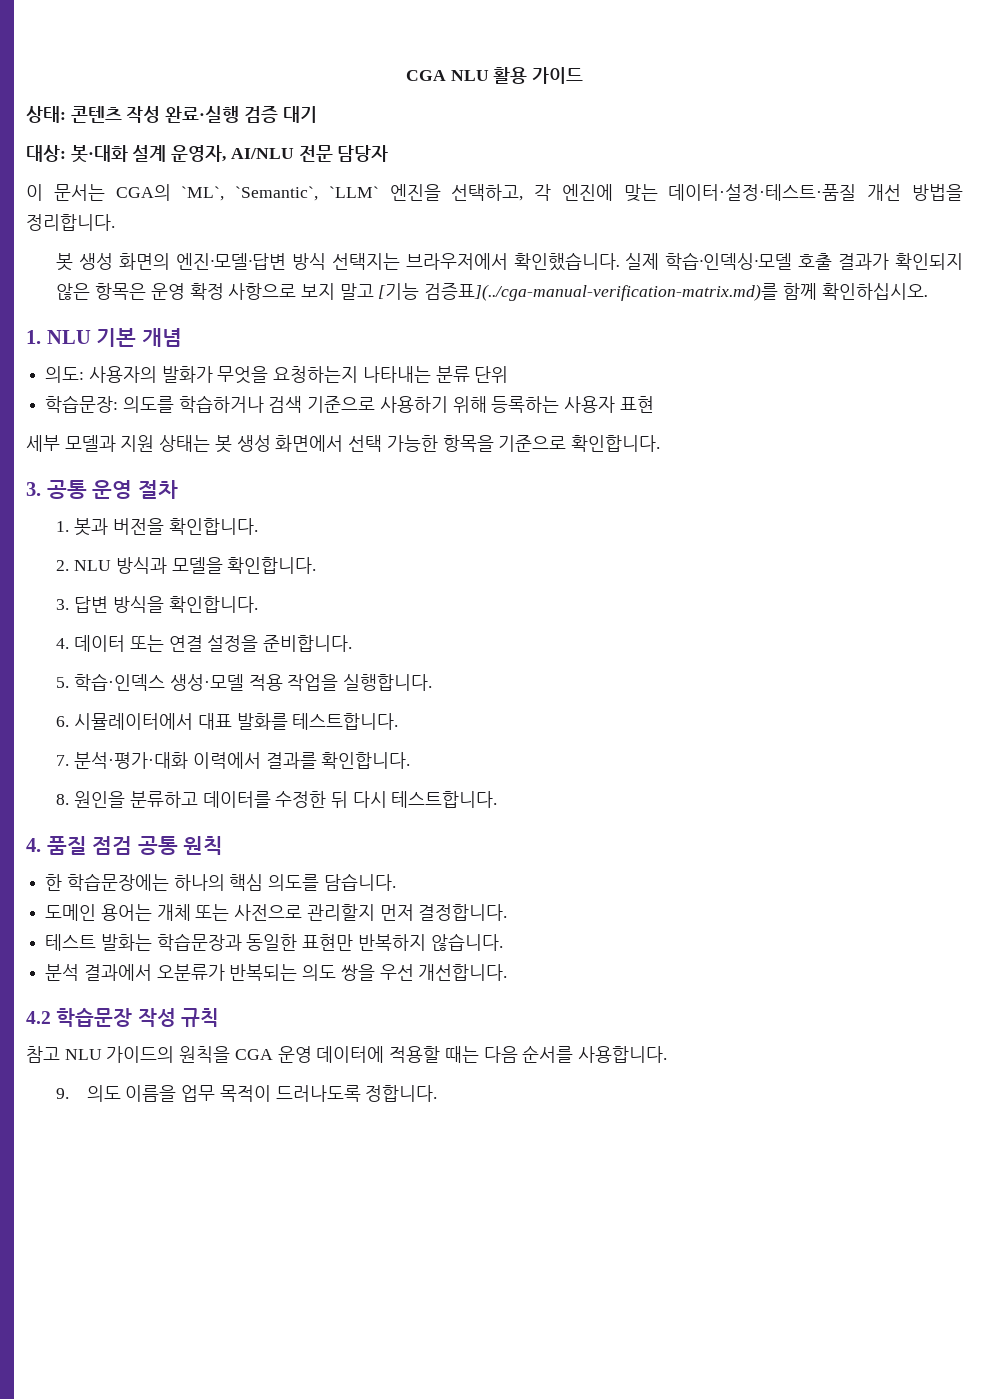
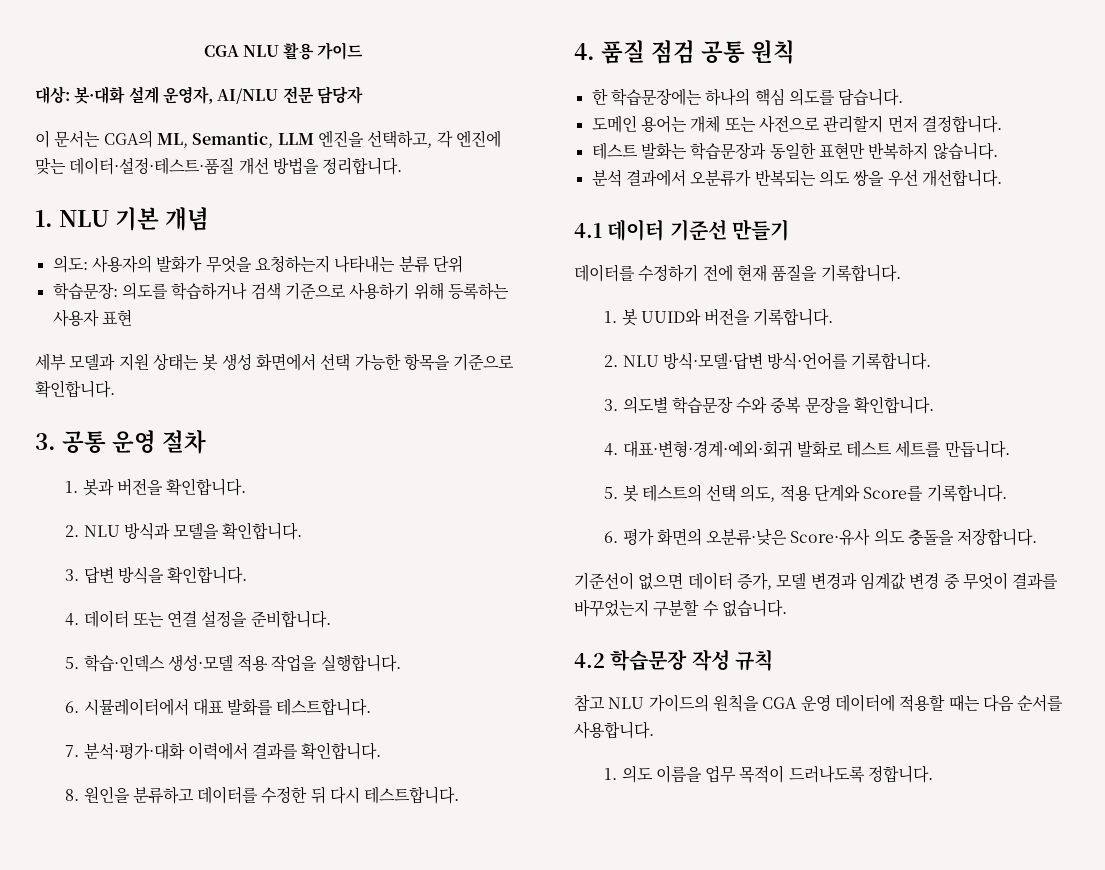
[26,106,317,123] // 상태: 콘텐츠 작성 완료·실행 검증 대기 -> (364, 51) none
[181,186,379,201] `ML`, `Semantic`, `LLM` -> [156,132,314,148] ML, Semantic, LLM
[56,252,964,271] [56,283,928,301] // 봇 생성 화면의 엔진·모델·답변 방식 선택지는 브라우저에서 확인했습니다. 실제 학습·인덱싱·모델 호출 결과가 확인되지 않은 항목은 운영 확정 사항으로 보지 말고 [기능 검증표](../cga-manual-verification-matrix.md)를 함께 확인하십시오. -> (403, 166) none
(508, 972) none -> [574,219,790,241] [574,264,901,282] [604,308,834,326] [604,352,932,370] [604,396,935,414] [604,440,1010,458] [604,484,1007,502] [604,528,1038,546] [574,572,1059,590] [574,599,787,617] // 4.1 데이터 기준선 만들기 // 데이터를 수정하기 전에 현재 품질을 기록합니다. // 1. 봇 UUID와 버전을 기록합니다. // 2. NLU 방식·모델·답변 방식·언어를 기록합니다. // 3. 의도별 학습문장 수와 중복 문장을 확인합니다. // 4. 대표·변형·경계·예외·회귀 발화로 테스트 세트를 만듭니다. // 5. 봇 테스트의 선택 의도, 적용 단계와 Score를 기록합니다. // 6. 평가 화면의 오분류·낮은 Score·유사 의도 충돌을 저장합니다. // 기준선이 없으면 데이터 증가, 모델 변경과 임계값 변경 중 무엇이 결과를 바꾸었는지 구분할 수 없습니다.
[56,1088,70,1099] 9. -> [604,768,618,780] 1.

